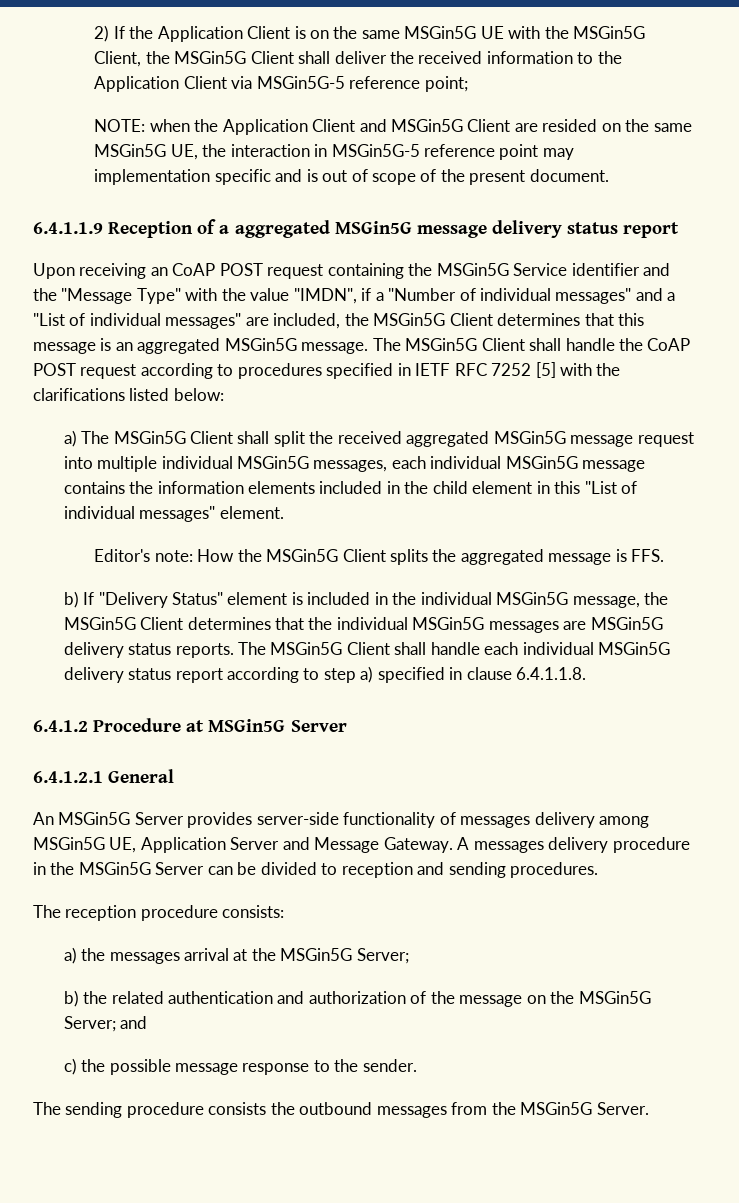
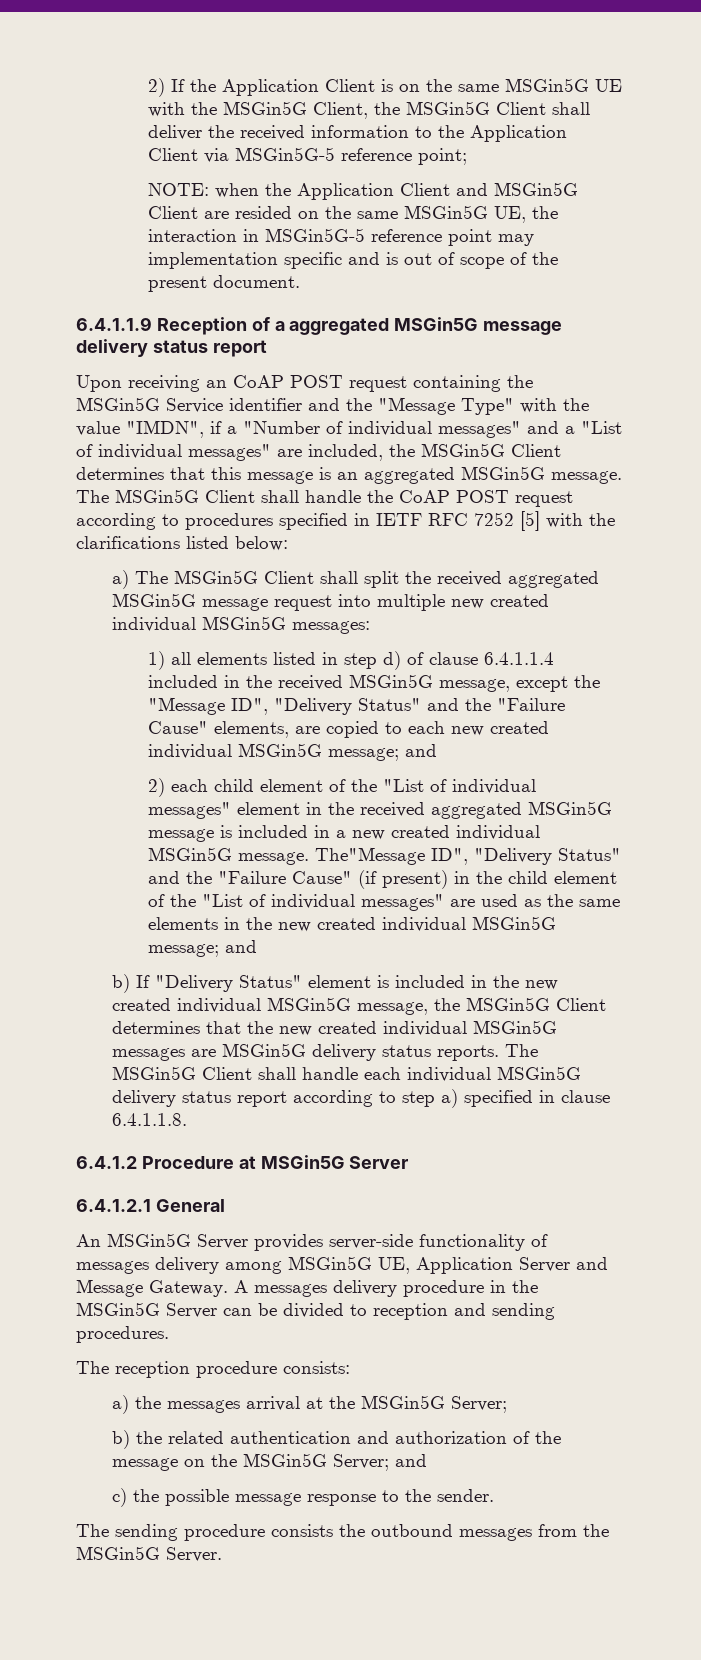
[161,456,646,472] [63,481,383,494] individual MSGin5G messages, each individual MSGin5G message contains the information elements included -> [450,594,549,609] [111,616,370,634] [147,651,554,670] [147,674,600,692] [147,697,565,715] [147,721,549,738] [147,743,437,761] [147,778,536,797] [147,801,612,819] [147,825,540,842] [147,847,621,865] [147,870,448,889] new created individual MSGin5G messages: // 1) all elements listed in step d) of clause 6.4.1.1.4 included in the received MSGin5G message, except the "Message ID", "Delivery Status" and the "Failure Cause" elements, are copied to each new created individual MSGin5G message; and // 2) each child element of the "List of individual messages" element in the received aggregated MSGin5G message is included in a new created individual MSGin5G message. The"Message ID", "Delivery Status" and the "Failure Cause" (if present)
[536,481,638,494] [63,506,284,522] [94,549,665,565] in this "List of individual messages" element. // Editor's note: How the MSGin5G Client splits the aggregated message is FFS. -> [147,894,620,911] [147,916,556,932] [147,940,257,957] of the "List of individual messages" are used as the same elements in the new created individual MSGin5G message; and
(417, 598) none -> [524,980,558,990] [111,998,171,1011] new created
(333, 623) none -> [278,1021,377,1036] new created

